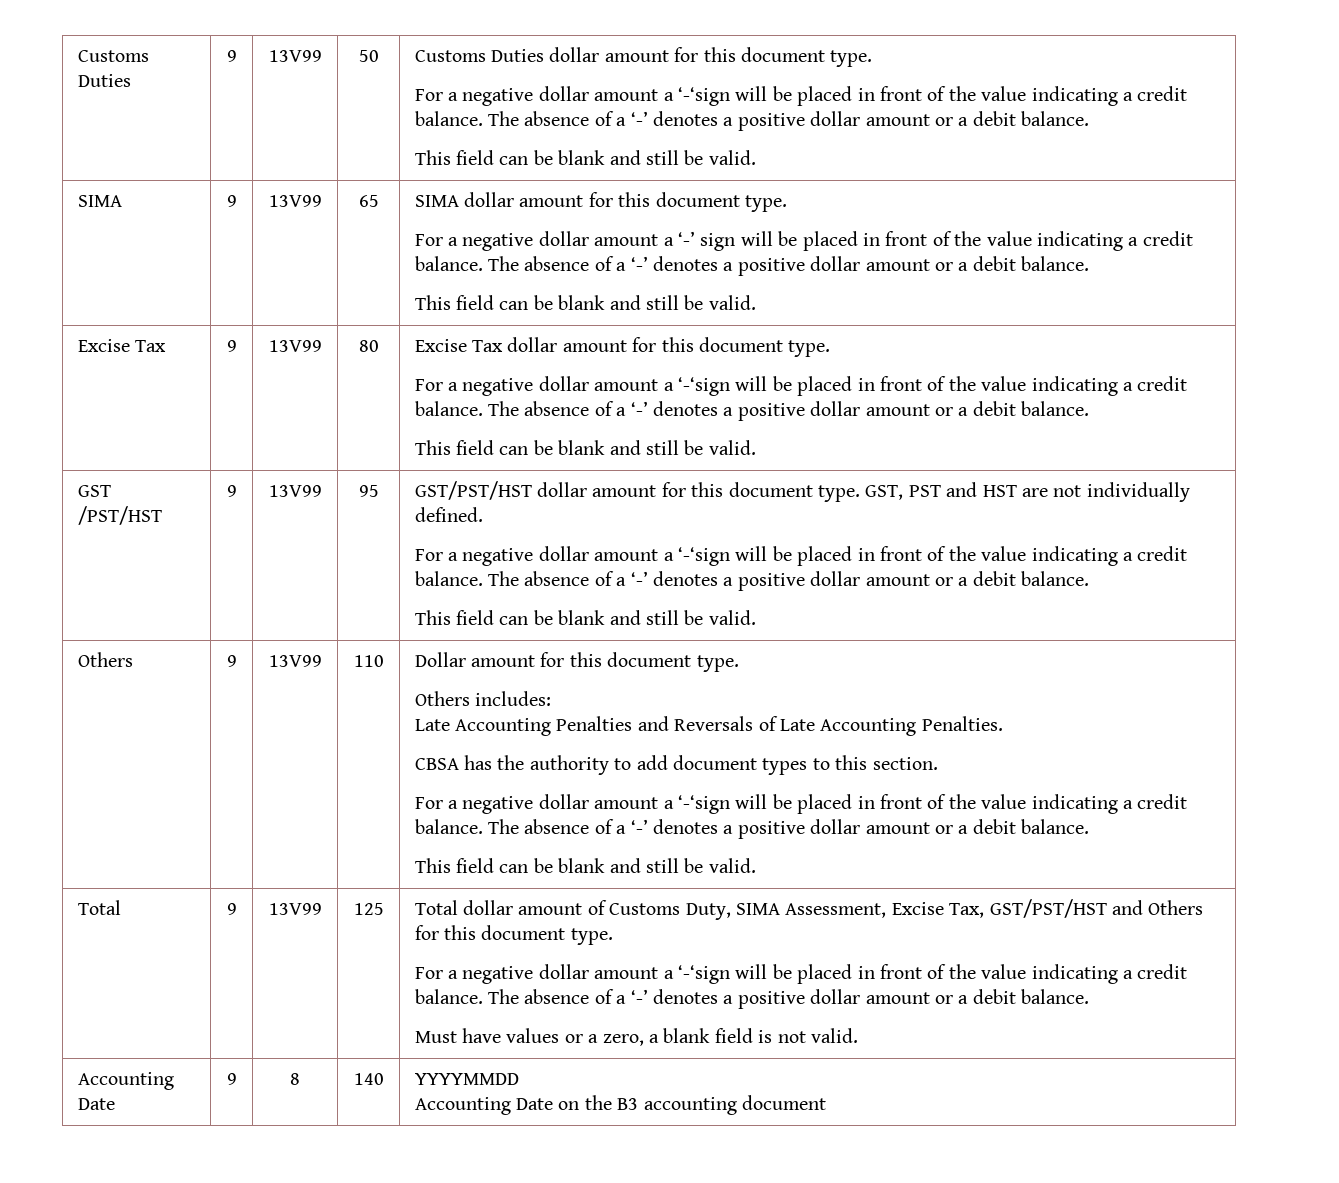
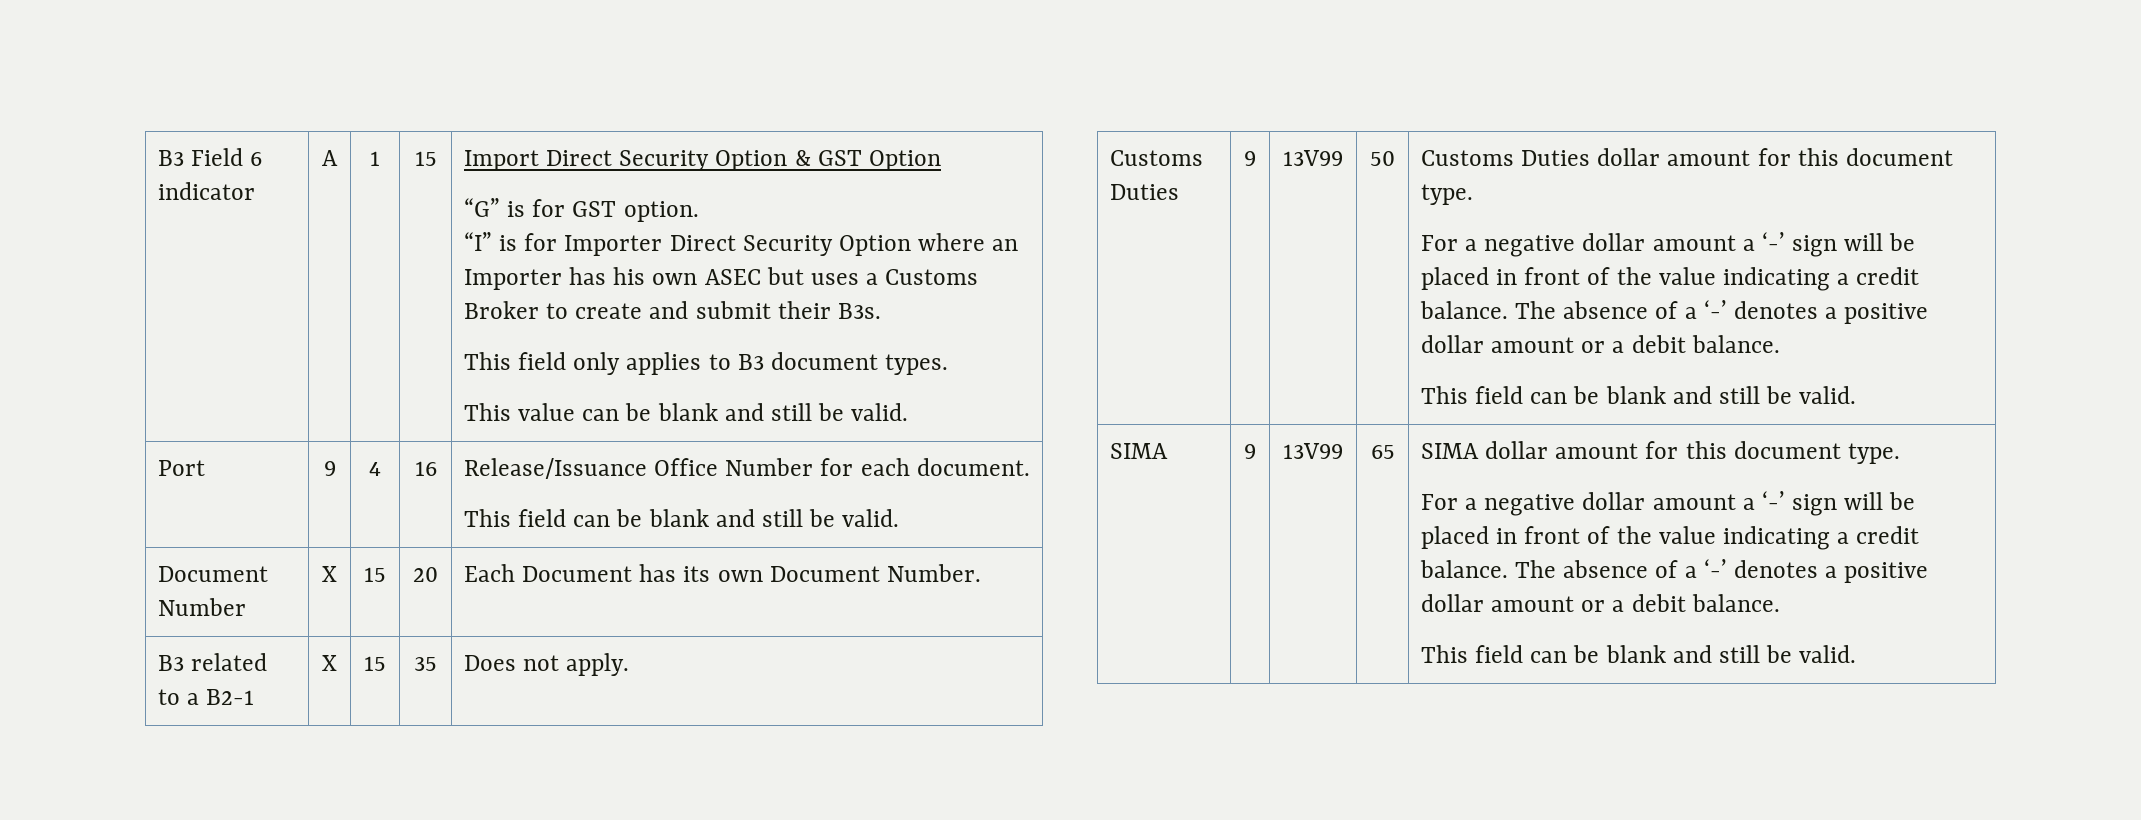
(77, 56) none -> [158,148,263,166] [158,182,256,200] [322,150,338,166] [370,151,380,166] [414,151,437,166] [464,150,941,171] [464,198,699,222] [464,232,1019,256] [464,267,979,290] [464,301,881,319] [464,352,949,375] [464,403,909,421] [158,460,206,476] [323,461,336,476] [369,462,381,476] [414,461,437,476] [464,458,1030,479] [464,509,900,527] [158,566,269,582] [158,598,247,616] [322,566,337,582] [364,567,386,582] [413,567,438,582] [464,564,981,582] [158,653,268,671] [158,689,255,705] [322,655,337,671] [364,656,386,671] [414,657,437,671] [464,653,630,676] B3 Field 6 indicator | A | 1 | 15 | Import Direct Security Option & GST Option // “G” is for GST option. // “I” is for Importer Direct Security Option where an Importer has his own ASEC but uses a Customs Broker to create and submit their B3s. // This field only applies to B3 document types. // This value can be blank and still be valid. // Port | 9 | 4 | 16 | Release/Issuance Office Number for each document. // This field can be blank and still be valid. // Document Number | X | 15 | 20 | Each Document has its own Document Number. // B3 related to a B2-1 | X | 15 | 35 | Does not apply. //
[677,87,730,106] ‘-‘sign -> [1761,232,1838,257] ‘-’ sign
[77,339,166,352] [226,340,237,352] [268,340,322,352] [358,340,379,352] [414,337,831,357] [414,376,1188,396] [414,401,1090,421] [414,440,756,455] [77,485,111,497] [77,506,162,525] [226,485,237,497] [268,485,322,497] [358,485,379,497] [414,481,1190,502] [414,507,483,522] [414,546,1188,566] [414,571,1090,591] [414,610,756,625] [77,652,133,667] [226,655,237,667] [268,655,322,667] [353,655,384,667] [414,652,739,672] [414,691,551,706] [414,716,1003,736] [414,755,938,775] [414,794,1188,814] [414,819,1090,839] [414,858,756,873] [77,900,121,915] [226,903,237,915] [268,903,322,915] [353,903,384,915] [414,899,1204,920] [414,925,613,945] [414,964,1188,984] [414,989,1090,1009] [414,1028,858,1046] [77,1072,174,1090] [77,1098,115,1110] [226,1073,237,1085] [290,1073,300,1085] [353,1073,384,1085] [414,1073,519,1085] [414,1095,826,1115] // Excise Tax | 9 | 13V99 | 80 | Excise Tax dollar amount for this document type. // For a negative dollar amount a ‘-‘sign will be placed in front of the value indicating a credit balance. The absence of a ‘-’ denotes a positive dollar amount or a debit balance. // This field can be blank and still be valid. // GST /PST/HST | 9 | 13V99 | 95 | GST/PST/HST dollar amount for this document type. GST, PST and HST are not individually defined. // For a negative dollar amount a ‘-‘sign will be placed in front of the value indicating a credit balance. The absence of a ‘-’ denotes a positive dollar amount or a debit balance. // This field can be blank and still be valid. // Others | 9 | 13V99 | 110 | Dollar amount for this document type. // Others includes: // Late Accounting Penalties and Reversals of Late Accounting Penalties. // CBSA has the authority to add document types to this section. // For a negative dollar amount a ‘-‘sign will be placed in front of the value indicating a credit balance. The absence of a ‘-’ denotes a positive dollar amount or a debit balance. // This field can be blank and still be valid. // Total | 9 | 13V99 | 125 | Total dollar amount of Customs Duty, SIMA Assessment, Excise Tax, GST/PST/HST and Others for this document type. // For a negative dollar amount a ‘-‘sign will be placed in front of the value indicating a credit balance. The absence of a ‘-’ denotes a positive dollar amount or a debit balance. // Must have values or a zero, a blank field is not valid. // Accounting Date | 9 | 8 | 140 | YYYYMMDD // Accounting Date on the B3 accounting document -> (1857, 654) none

